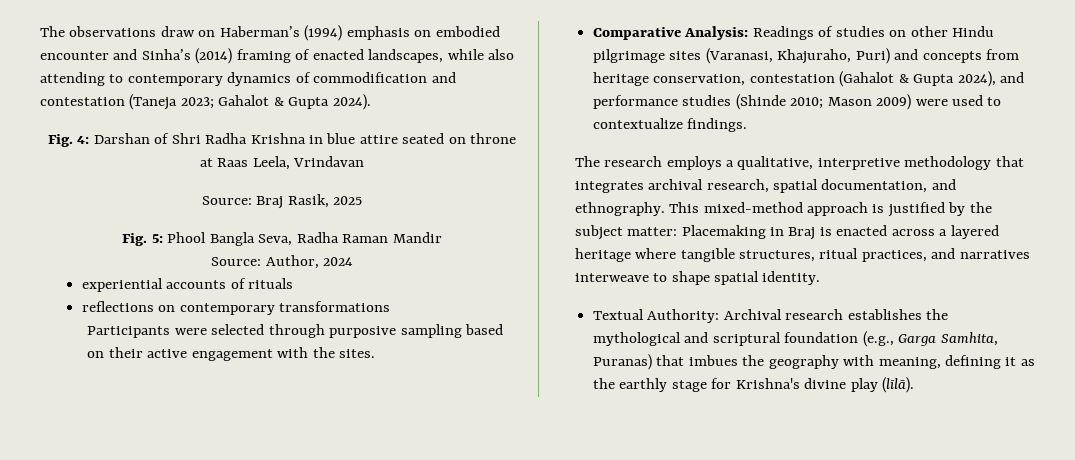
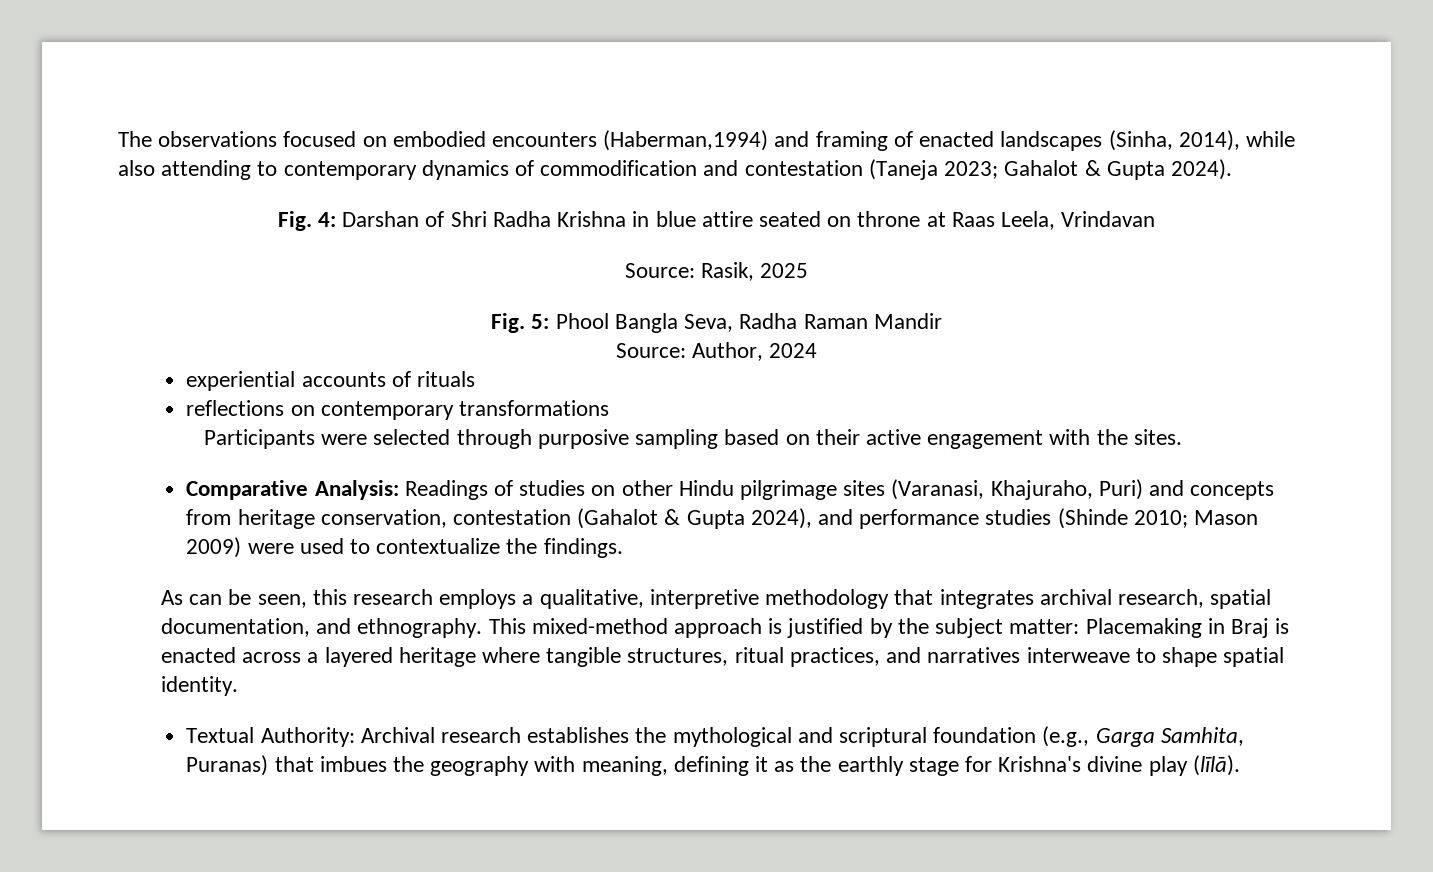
[160,25,500,41] [40,48,444,64] draw on Haberman’s (1994) emphasis on embodied encounter and Sinha’s (2014) framing of enacted landscapes, -> [283,130,1240,151] focused on embodied encounters (Haberman,1994) and framing of enacted landscapes (Sinha, 2014),
[256,196,284,209] Braj -> (695, 270) none
(683, 123) none -> [506,538,538,554] the
[574,156,600,167] The -> [161,589,347,608] As can be seen, this

